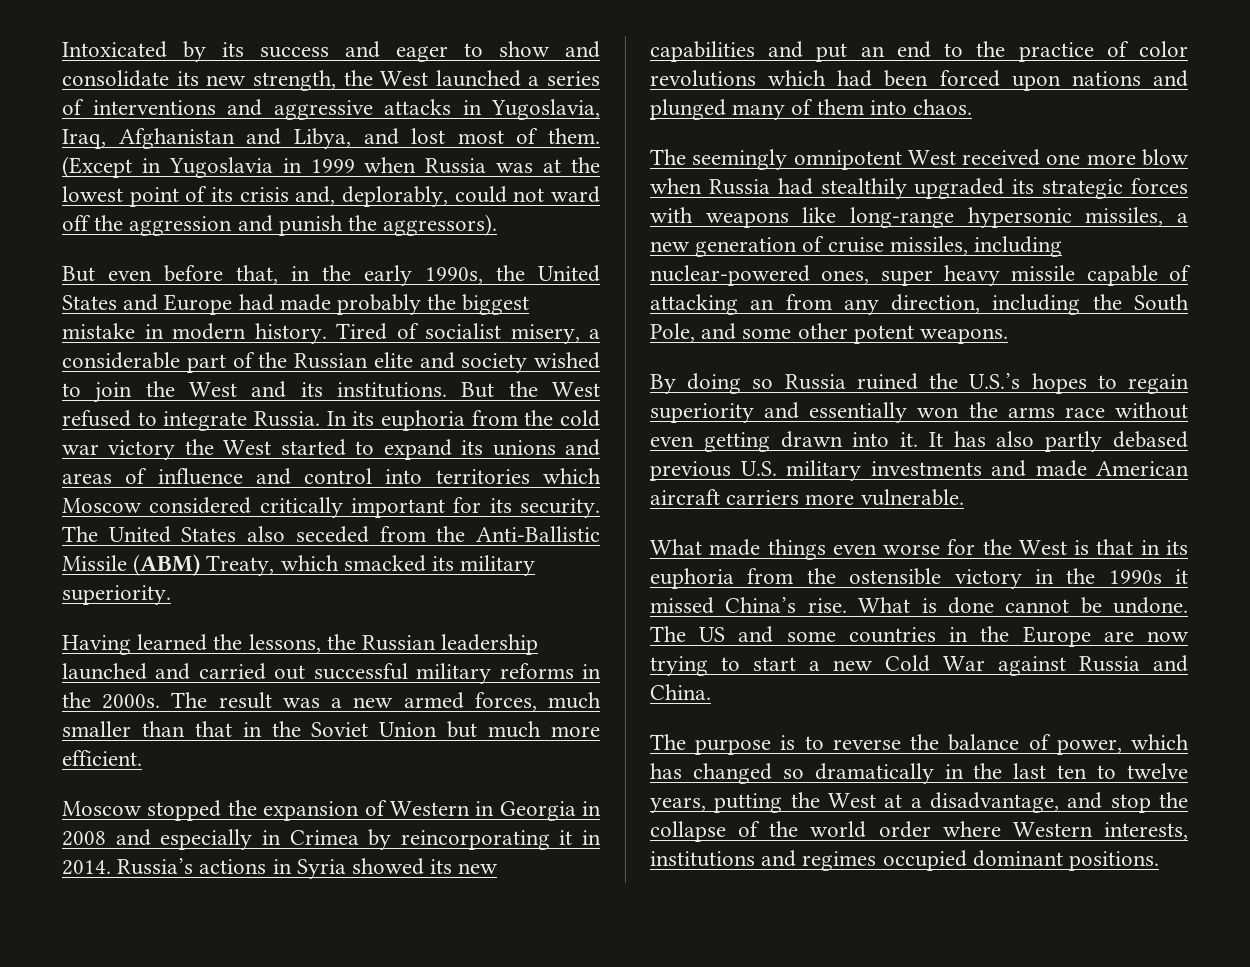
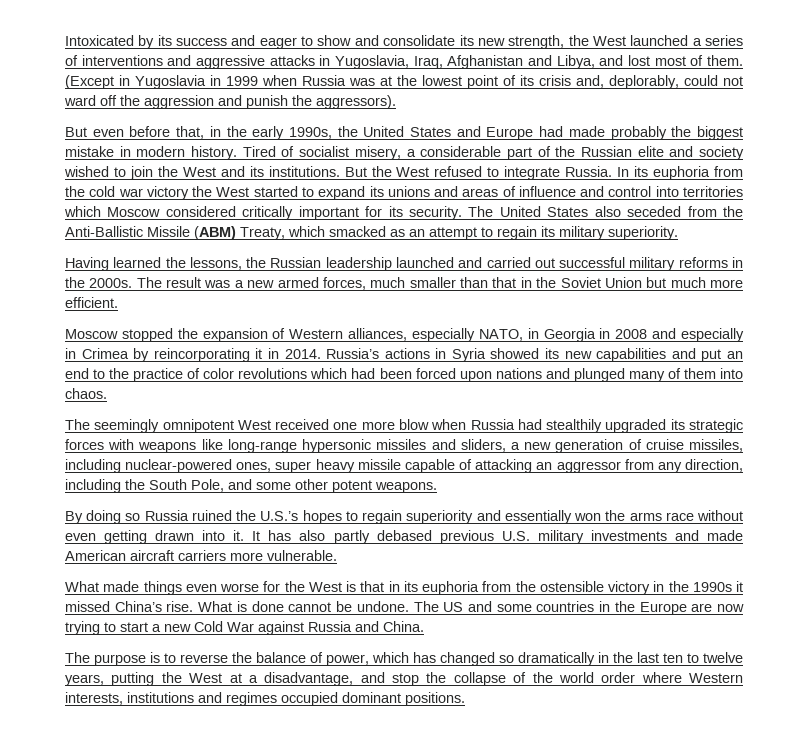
(426, 563) none -> [390,226,537,240] as an attempt to regain
(470, 808) none -> [348,328,523,342] alliances, especially NATO,
[1085,207,1164,226] missiles, -> [376,439,506,452] missiles and sliders,
(775, 304) none -> [556,461,621,473] aggressor

